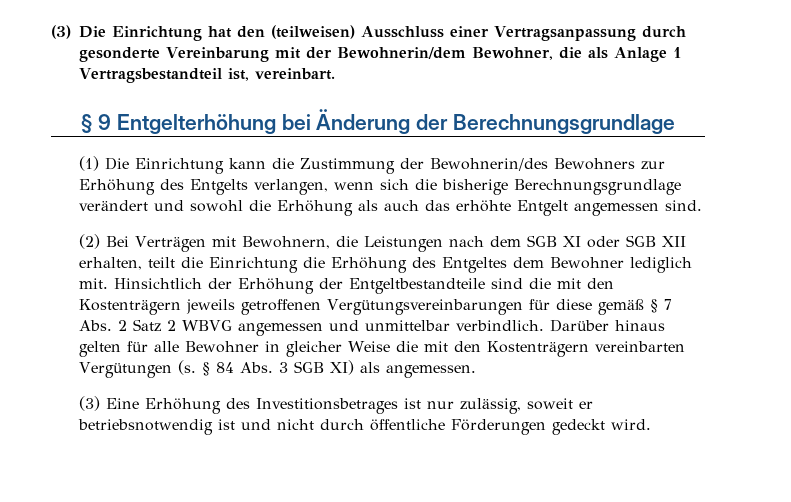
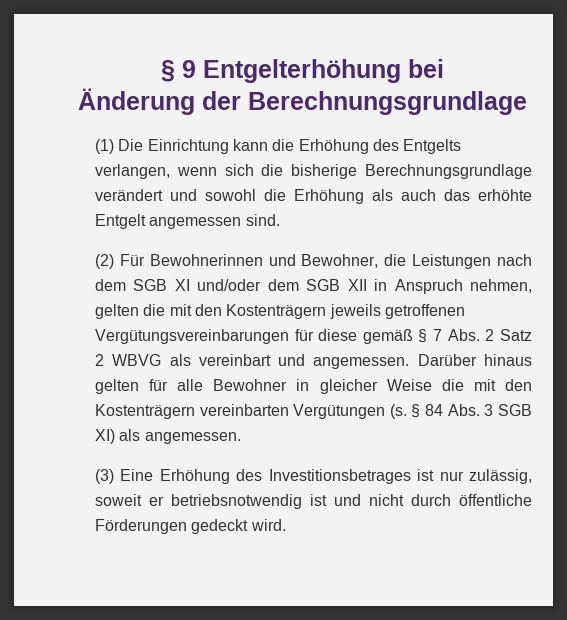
[51,25,686,41] [79,47,682,62] [79,68,335,83] (3) Die Einrichtung hat den (teilweisen) Ausschluss einer Vertragsanpassung durch gesonderte Vereinbarung mit der Bewohnerin/dem Bewohner, die als Anlage 1 Vertragsbestandteil ist, vereinbart. // -> (160, 71) none
(311, 122) none -> (444, 68) //
[299,158,665,174] Zustimmung der Bewohnerin/des Bewohners zur -> (295, 145) none
[105,236,330,252] Bei Verträgen mit Bewohnern, -> [119,254,379,268] Für Bewohnerinnen und Bewohner,
[586,235,686,248] [78,257,692,273] [78,278,523,294] oder SGB XII erhalten, teilt die Einrichtung die Erhöhung des Entgeltes dem Bewohner lediglich mit. Hinsichtlich der Erhöhung der Entgeltbestandteile sind -> [197,279,532,294] [94,304,139,319] und/oder dem SGB XII in Anspruch nehmen, gelten
[237,320,544,336] angemessen und unmittelbar verbindlich. -> [169,354,410,369] als vereinbart und angemessen.

